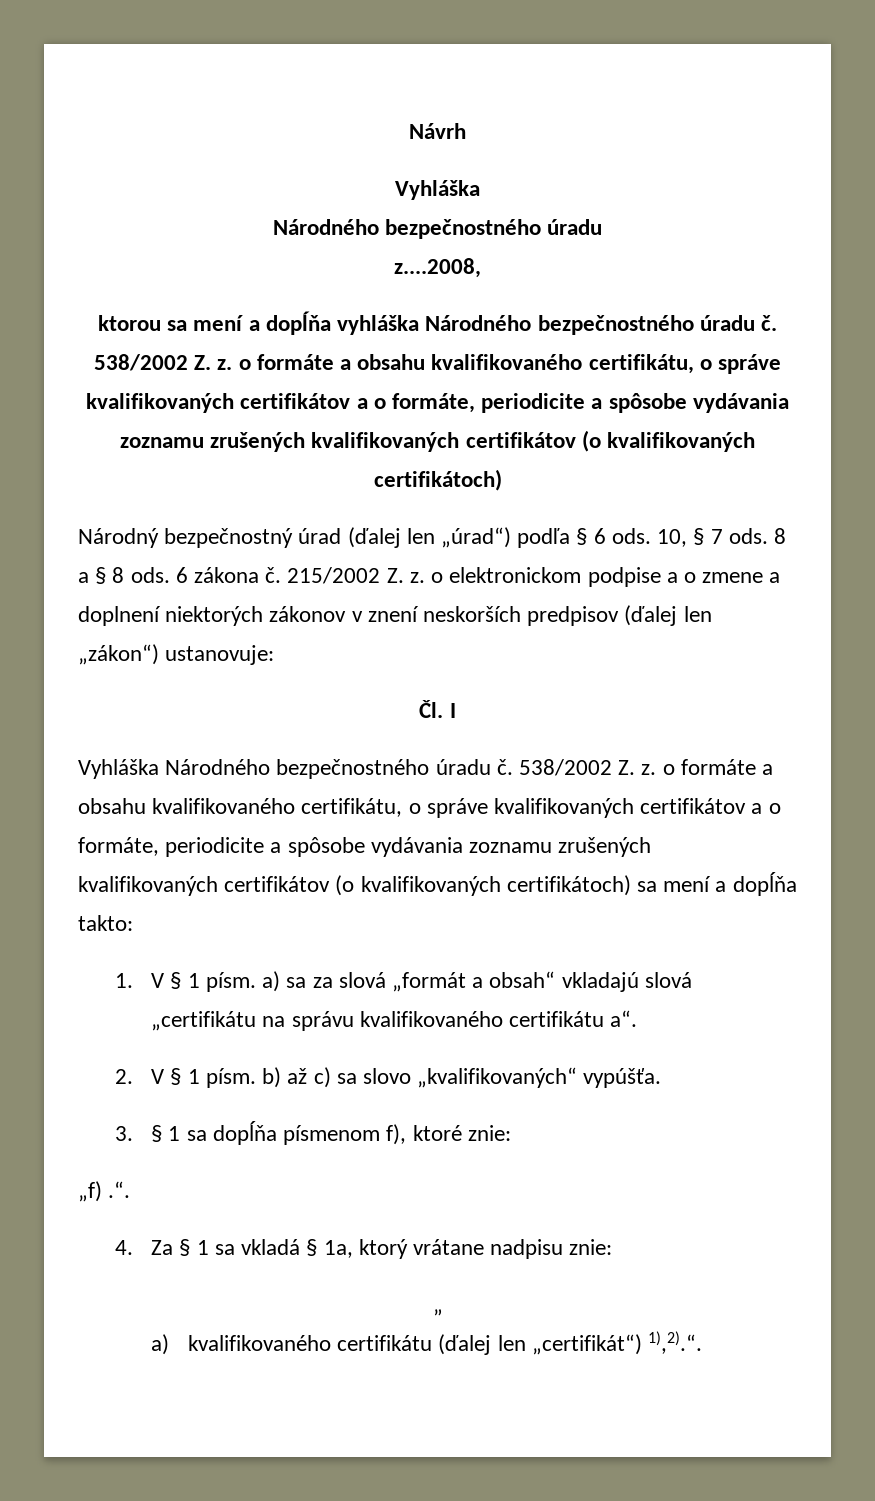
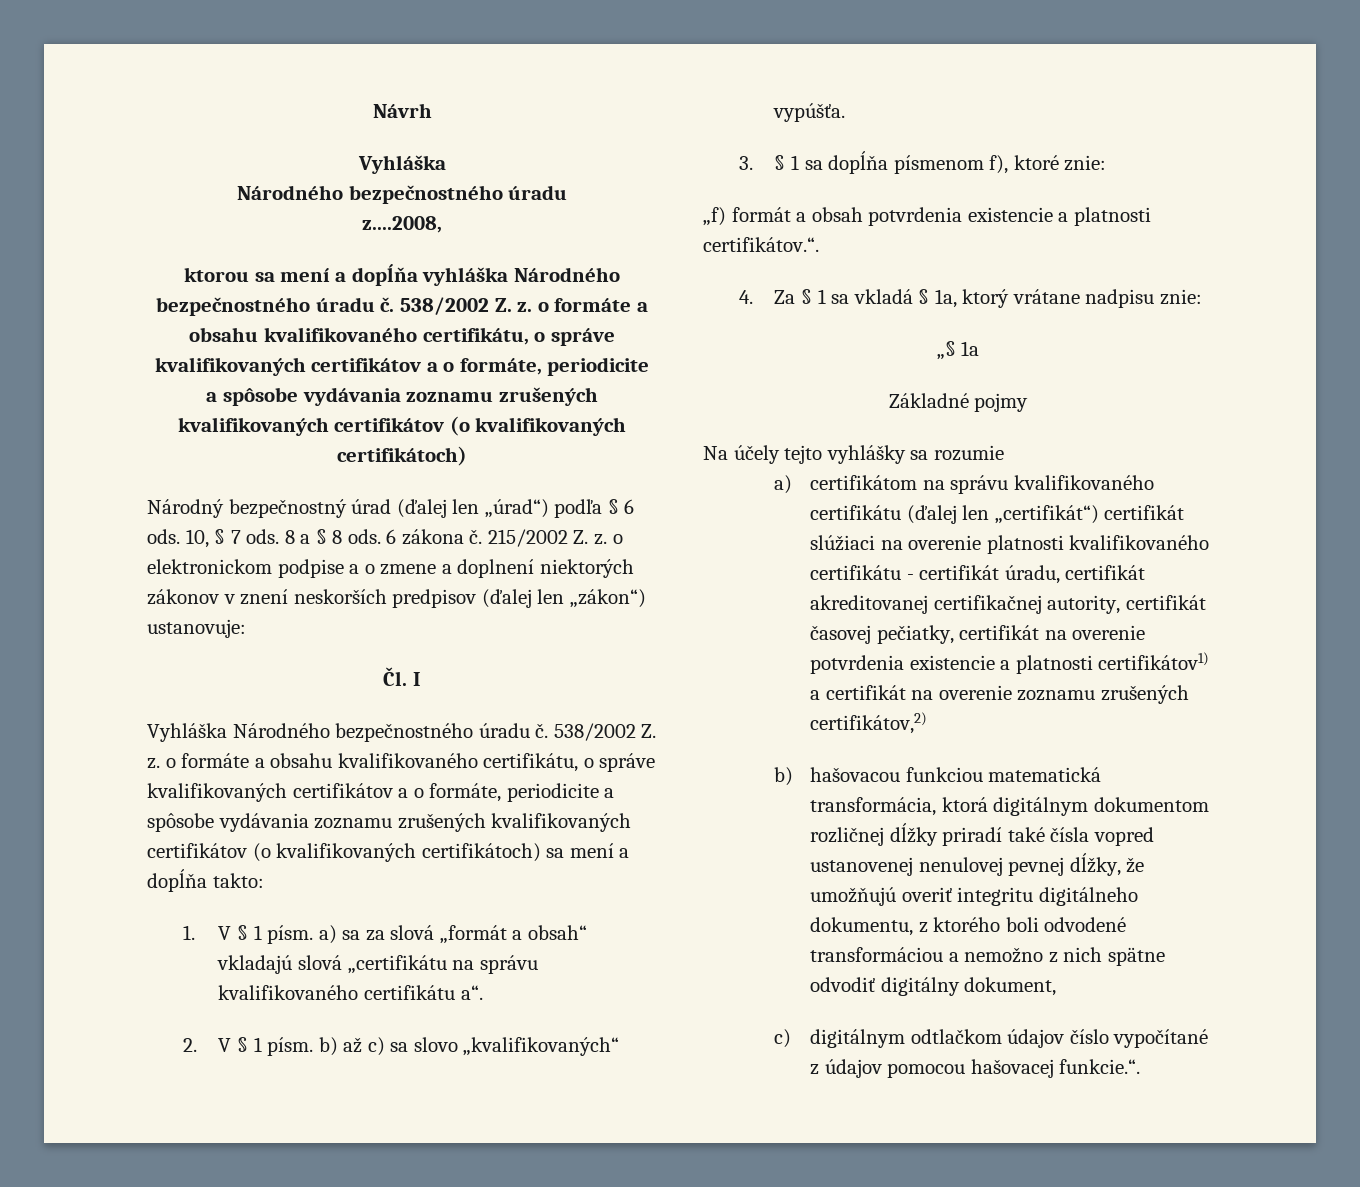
[108,1181,131,1198] .“. -> [731,207,1151,226] [703,237,819,252] formát a obsah potvrdenia existencie a platnosti certifikátov.“.
[432,1309,443,1316] [151,1334,170,1355] „ // a) -> [936,341,980,360] [888,393,1029,412] [703,445,1004,464] [774,475,1009,494] „§ 1a // Základné pojmy // Na účely tejto vyhlášky sa rozumie // a) certifikátom na správu
[647,1331,702,1354] 1),2).“. -> [1104,505,1185,520] [810,535,1210,554] [810,565,1146,584] [810,595,1206,614] [810,625,1146,644] [810,652,1210,674] [810,685,1189,704] [810,712,928,734] [774,767,1102,786] [810,797,1209,816] [810,823,1154,846] [810,853,1145,876] [810,887,1138,906] [810,917,1127,936] [810,947,1165,966] [810,977,1057,996] [774,1029,1209,1048] [810,1059,1141,1078] certifikát slúžiaci na overenie platnosti kvalifikovaného certifikátu - certifikát úradu, certifikát akreditovanej certifikačnej autority, certifikát časovej pečiatky, certifikát na overenie potvrdenia existencie a platnosti certifikátov1) a certifikát na overenie zoznamu zrušených certifikátov,2) // b) hašovacou funkciou matematická transformácia, ktorá digitálnym dokumentom rozličnej dĺžky priradí také čísla vopred ustanovenej nenulovej pevnej dĺžky, že umožňujú overiť integritu digitálneho dokumentu, z ktorého boli odvodené transformáciou a nemožno z nich spätne odvodiť digitálny dokument, // c) digitálnym odtlačkom údajov číslo vypočítané z údajov pomocou hašovacej funkcie.“.

